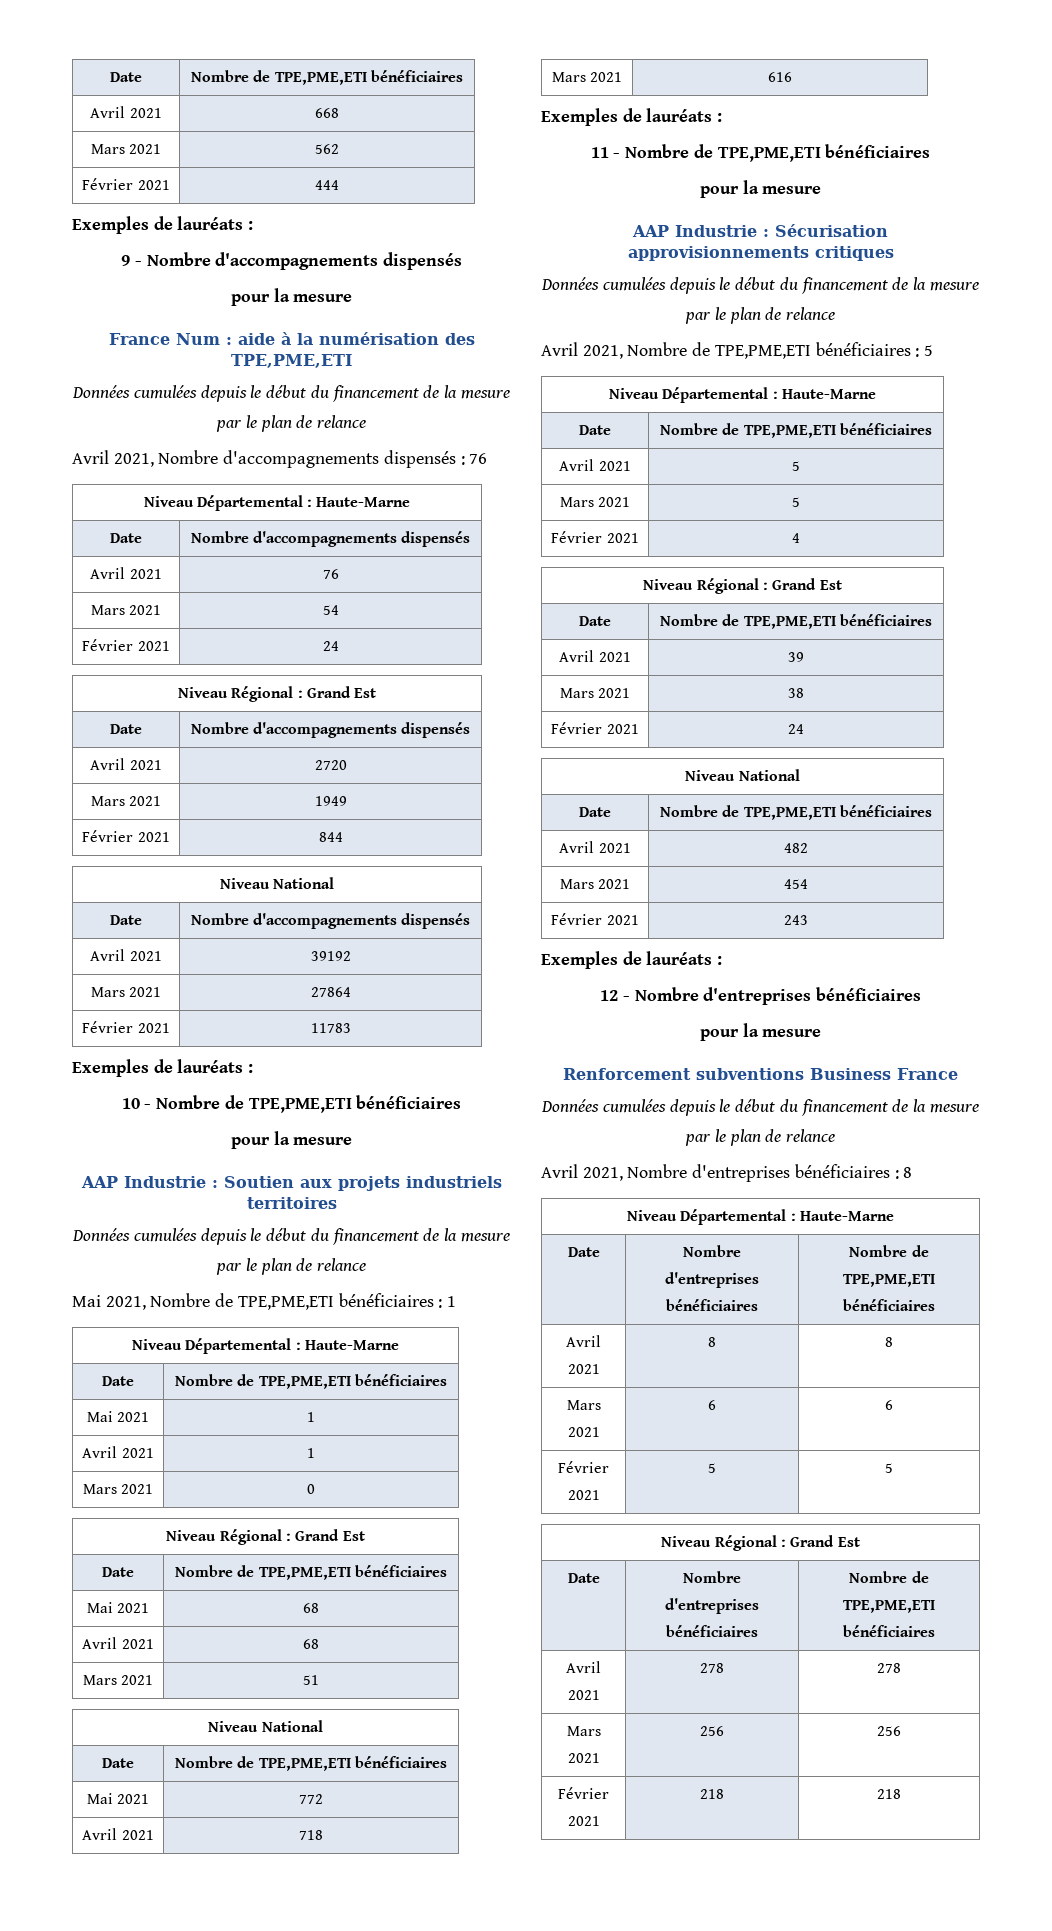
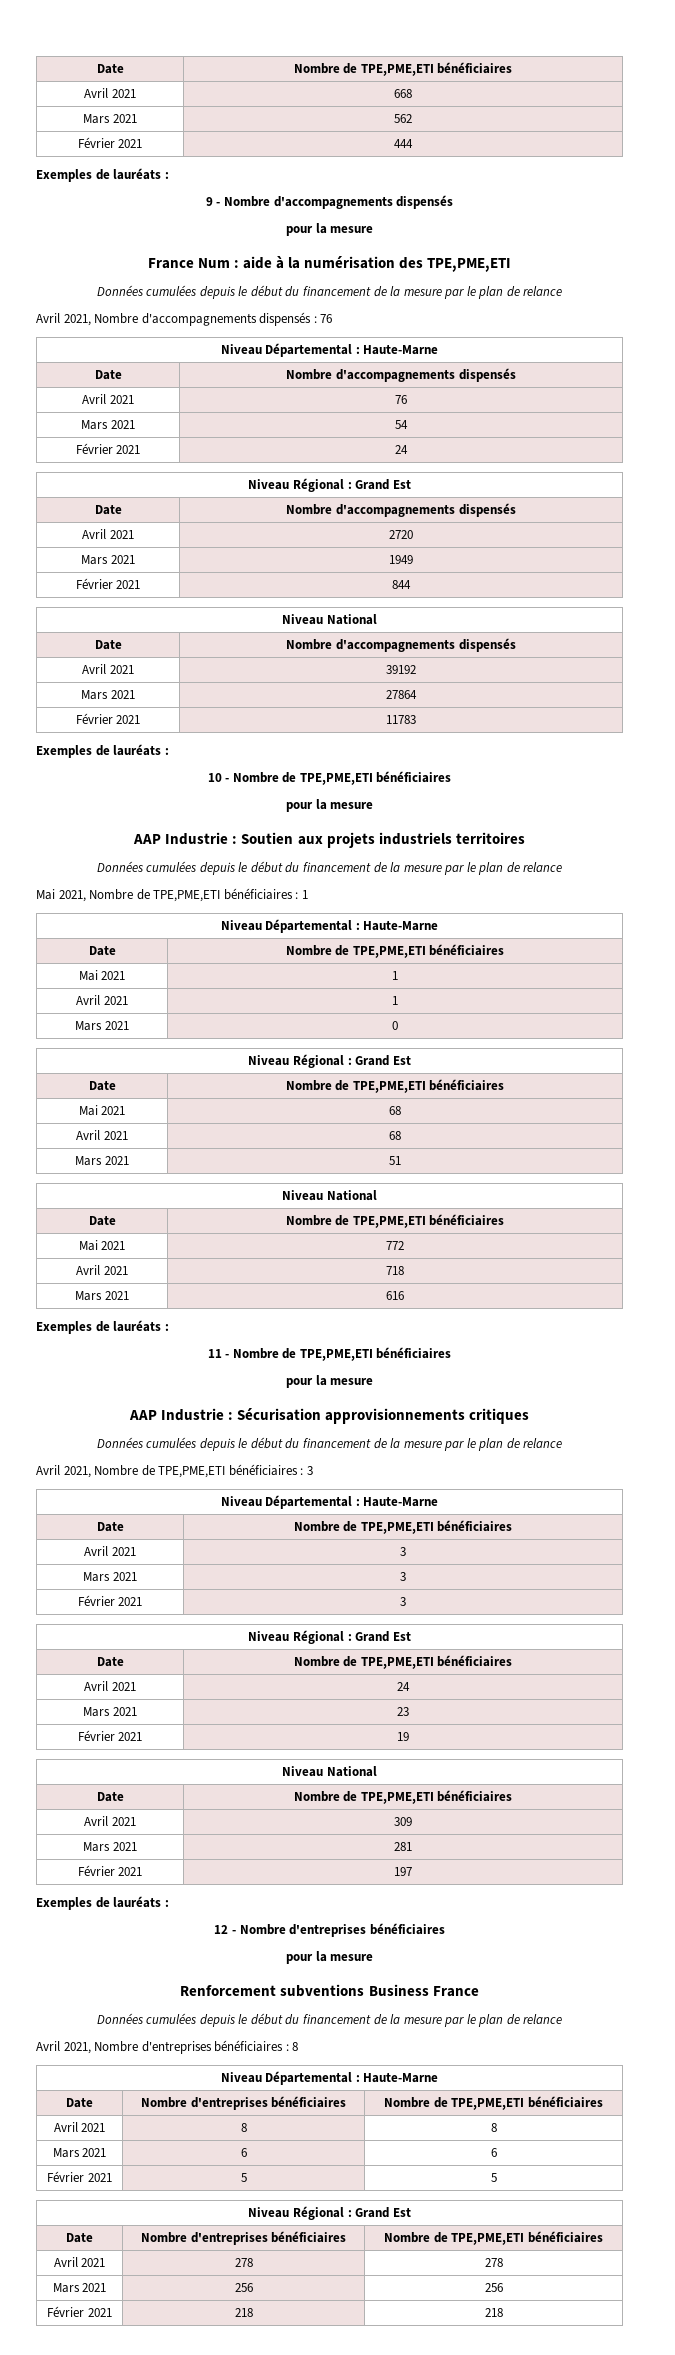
[924,345,934,356] 5 -> [306,1466,313,1475] 3
[792,461,800,471] [559,497,631,507] [792,497,800,507] [551,531,639,543] [792,533,800,543] 5 // Mars 2021 | 5 // Février 2021 | 4 -> [400,1547,406,1556] [83,1572,137,1582] [400,1572,406,1581] [77,1595,143,1606] [400,1597,406,1606] 3 // Mars 2021 | 3 // Février 2021 | 3
[788,652,804,662] [559,688,631,698] [788,688,804,698] [551,722,639,734] [788,724,804,734] 39 // Mars 2021 | 38 // Février 2021 | 24 -> [397,1682,410,1691] [83,1707,137,1717] [397,1707,409,1716] [77,1730,143,1741] [397,1732,409,1741] 24 // Mars 2021 | 23 // Février 2021 | 19
[784,843,808,853] [559,879,631,889] [784,879,808,889] [551,913,639,925] [784,915,808,925] 482 // Mars 2021 | 454 // Février 2021 | 243 -> [394,1817,412,1826] [83,1842,137,1852] [394,1842,412,1851] [77,1865,143,1876] [394,1867,412,1876] 309 // Mars 2021 | 281 // Février 2021 | 197

